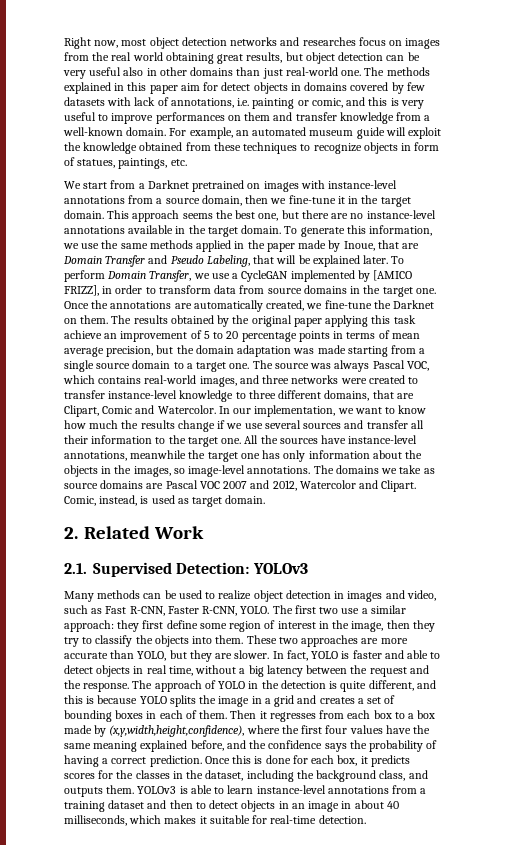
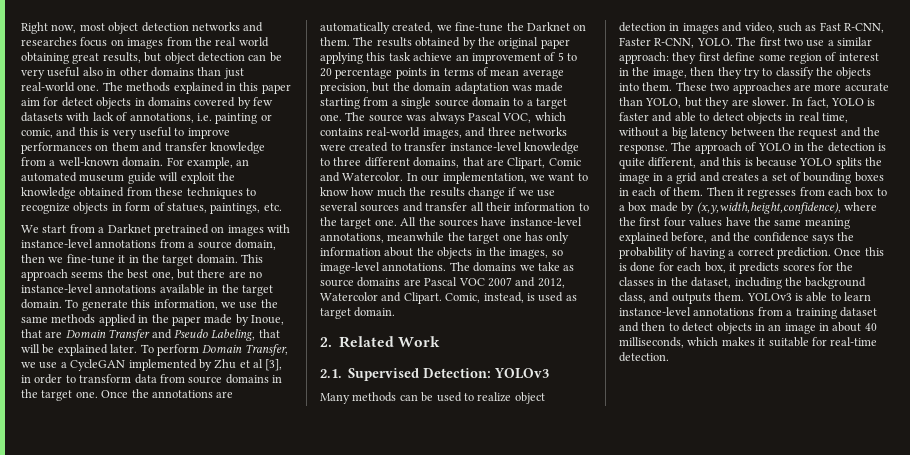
[373,270,413,281] [64,285,99,296] [AMICO FRIZZ], -> [214,359,283,371] Zhu et al [3],

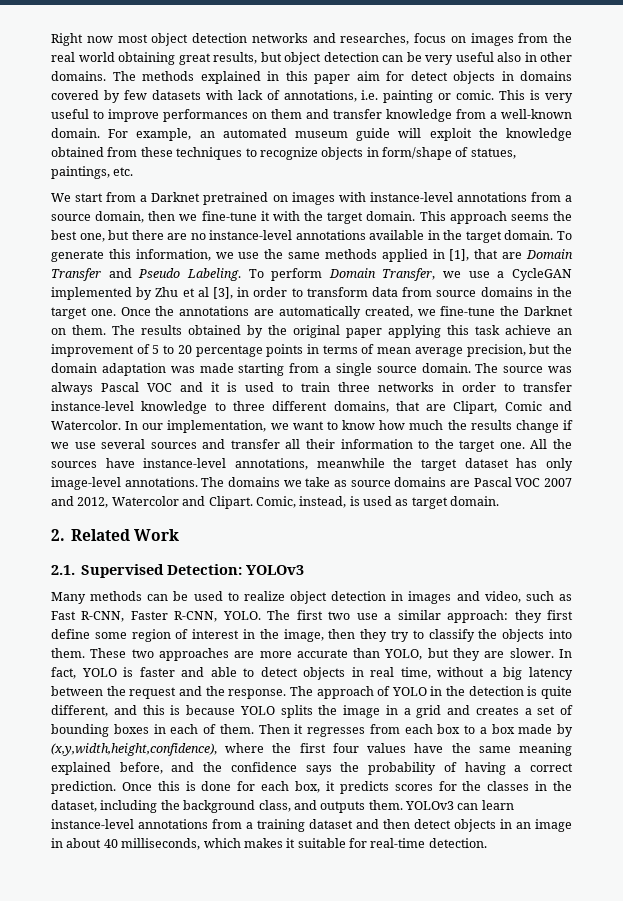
[51,24,77,33] now, -> [86,36,113,43] now
[21,37,77,46] researches -> [340,33,410,45] researches,
[150,67,244,79] [21,82,100,92] domains than just real-world one. -> [51,71,106,81] domains.
[21,127,98,138] comic, and this -> [456,90,526,100] comic. This
[125,202,151,211] form -> [382,147,452,160] form/shape
[128,255,139,263] in -> [272,211,300,221] with
[151,314,284,326] the paper made by Inoue, -> [449,249,470,261] [1],
[211,329,280,341] [21,344,138,356] Labeling, that will be explained later. -> [186,268,241,281] Labeling.
[471,97,567,109] [320,114,342,121] domain to a target one. -> [421,363,471,373] domain.
[502,112,566,123] [320,127,567,139] [320,142,389,152] VOC, which contains real-world images, and three networks were created -> [147,382,496,392] VOC and it is used to train three networks in order
[502,234,522,241] one -> [464,458,509,468] dataset
[320,247,563,259] information about the objects in the images, so -> (574, 464) none
[794,292,841,302] is able to -> [457,803,479,810] can
[668,323,679,331] to -> (410, 824) none

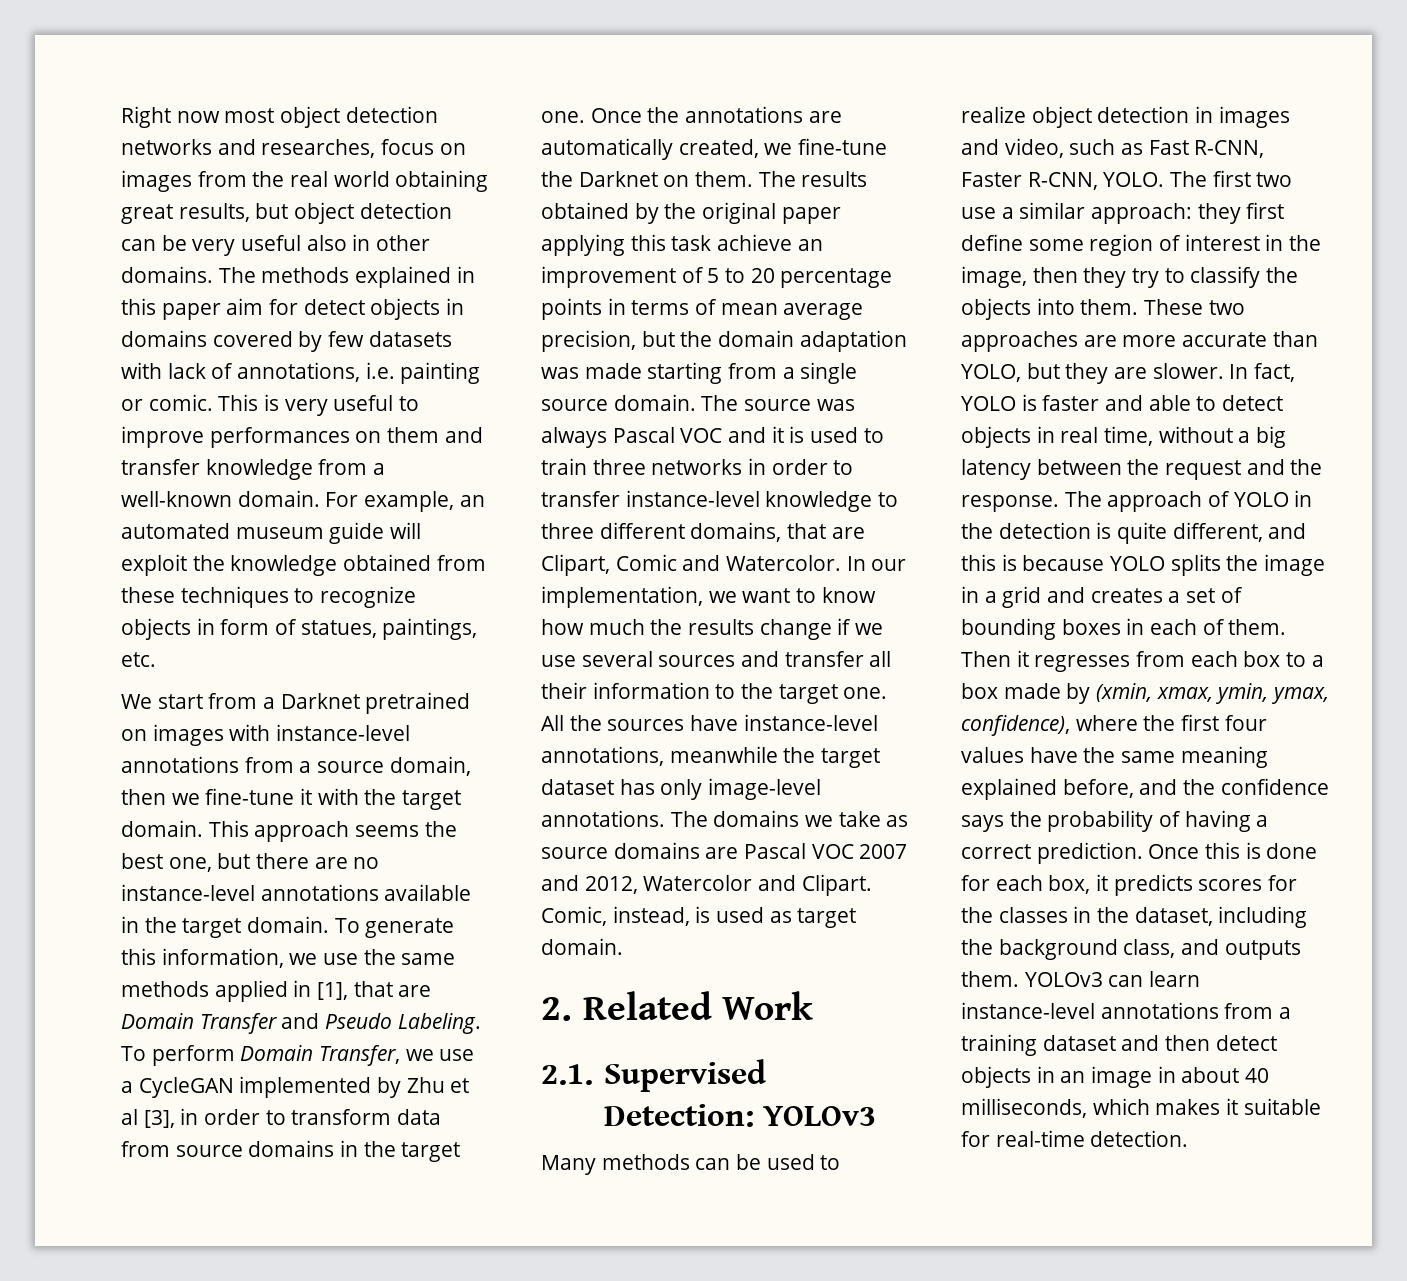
[382,147,452,160] form/shape -> [220,619,270,635] form
[51,743,217,756] (x,y,width,height,confidence), -> [1096,683,1330,704] [961,715,1070,736] (xmin, xmax, ymin, ymax, confidence),

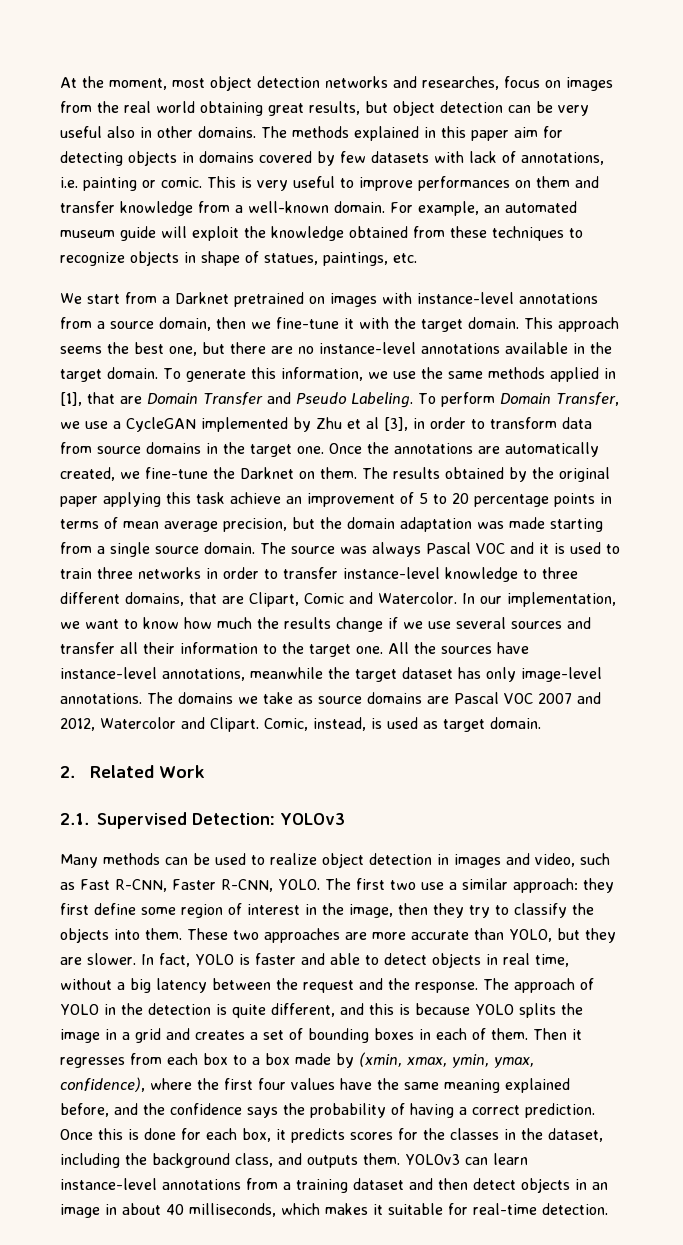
[121,106,220,128] Right now -> [60,76,167,90] At the moment,
[303,299,365,315] detect -> [60,151,123,166] detecting
[220,619,270,635] form -> [201,251,240,266] shape

